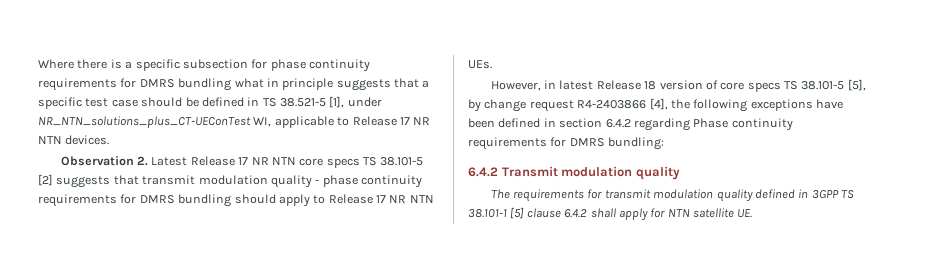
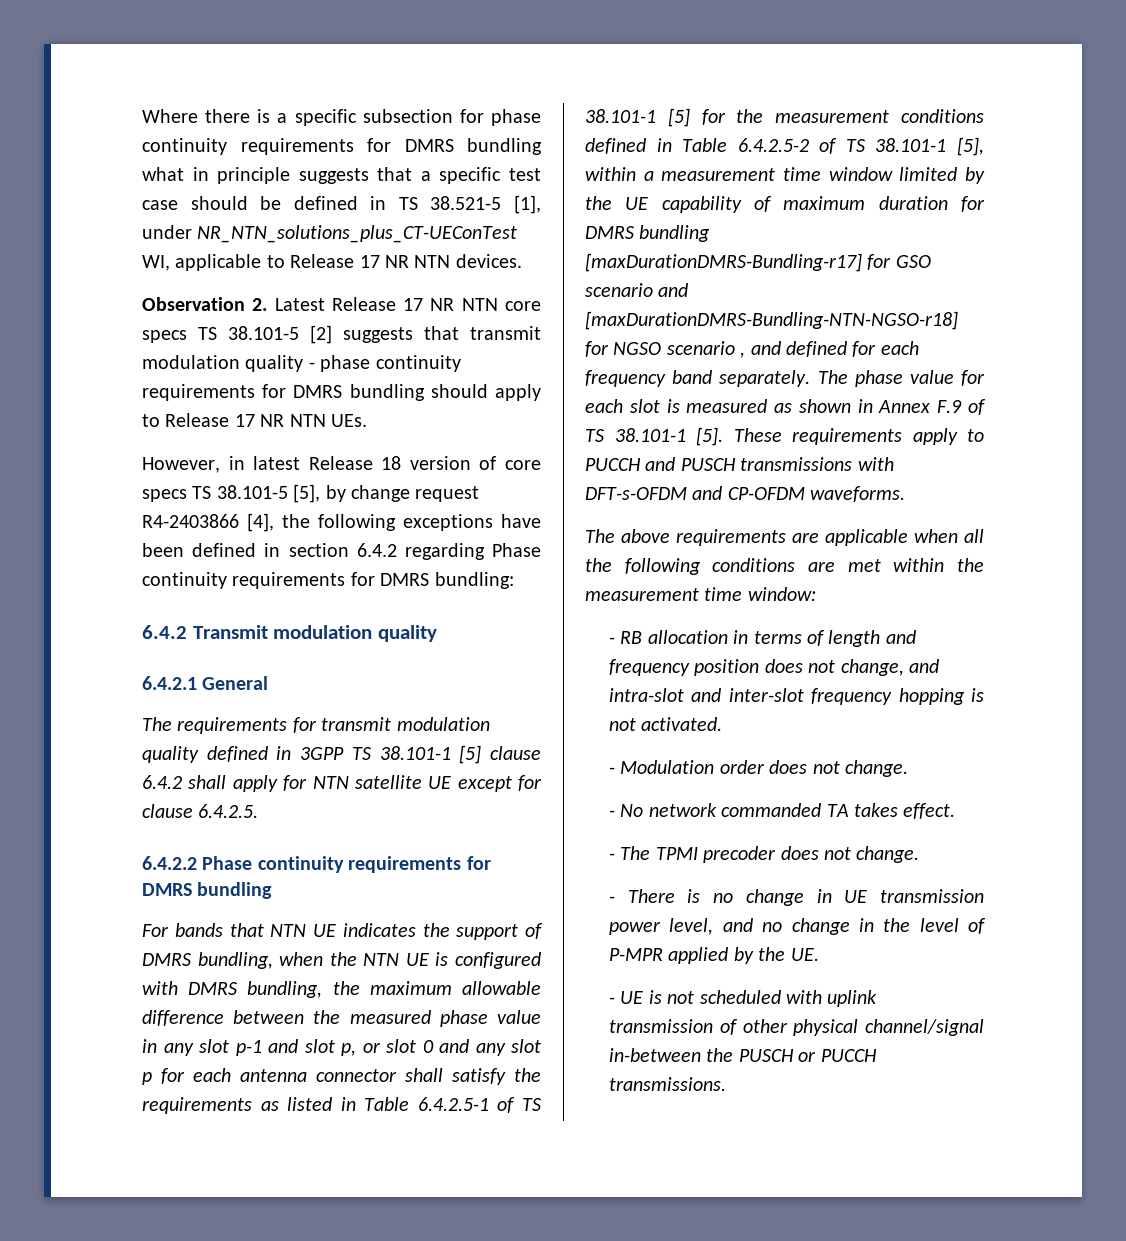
(680, 173) none -> [142,676,269,690] // 6.4.2.1 General
[737,209,753,218] UE. -> [428,775,542,792] [142,804,259,818] [142,856,491,873] [142,882,273,899] [142,923,543,940] [142,952,541,969] [142,981,541,998] [142,1010,541,1027] [142,1039,541,1056] [142,1068,541,1085] [142,1097,542,1114] [585,108,984,127] [585,137,984,156] [585,167,985,184] [585,196,985,213] [585,225,711,242] [585,253,931,272] [585,283,689,297] [585,311,958,330] [585,341,919,358] [585,370,985,387] [585,399,986,415] [585,427,984,446] [585,457,894,471] [585,486,906,502] [585,529,984,546] [585,558,984,575] [585,587,816,601] [609,630,916,647] [609,659,940,676] [609,688,984,705] [609,717,723,731] [609,760,909,777] [609,803,956,819] [609,846,920,863] [609,889,984,906] [609,918,986,935] [609,947,819,964] [609,990,878,1007] [609,1019,984,1036] [609,1048,877,1062] [609,1077,727,1091] UE except for clause 6.4.2.5. // 6.4.2.2 Phase continuity requirements for DMRS bundling // For bands that NTN UE indicates the support of DMRS bundling, when the NTN UE is configured with DMRS bundling, the maximum allowable difference between the measured phase value in any slot p-1 and slot p, or slot 0 and any slot p for each antenna connector shall satisfy the requirements as listed in Table 6.4.2.5-1 of TS 38.101-1 [5] for the measurement conditions defined in Table 6.4.2.5-2 of TS 38.101-1 [5], within a measurement time window limited by the UE capability of maximum duration for DMRS bundling [maxDurationDMRS-Bundling-r17] for GSO scenario and [maxDurationDMRS-Bundling-NTN-NGSO-r18] for NGSO scenario , and defined for each frequency band separately. The phase value for each slot is measured as shown in Annex F.9 of TS 38.101-1 [5]. These requirements apply to PUCCH and PUSCH transmissions with DFT-s-OFDM and CP-OFDM waveforms. // The above requirements are applicable when all the following conditions are met within the measurement time window: // - RB allocation in terms of length and frequency position does not change, and intra-slot and inter-slot frequency hopping is not activated. // - Modulation order does not change. // - No network commanded TA takes effect. // - The TPMI precoder does not change. // - There is no change in UE transmission power level, and no change in the level of P-MPR applied by the UE. // - UE is not scheduled with uplink transmission of other physical channel/signal in-between the PUSCH or PUCCH transmissions.

